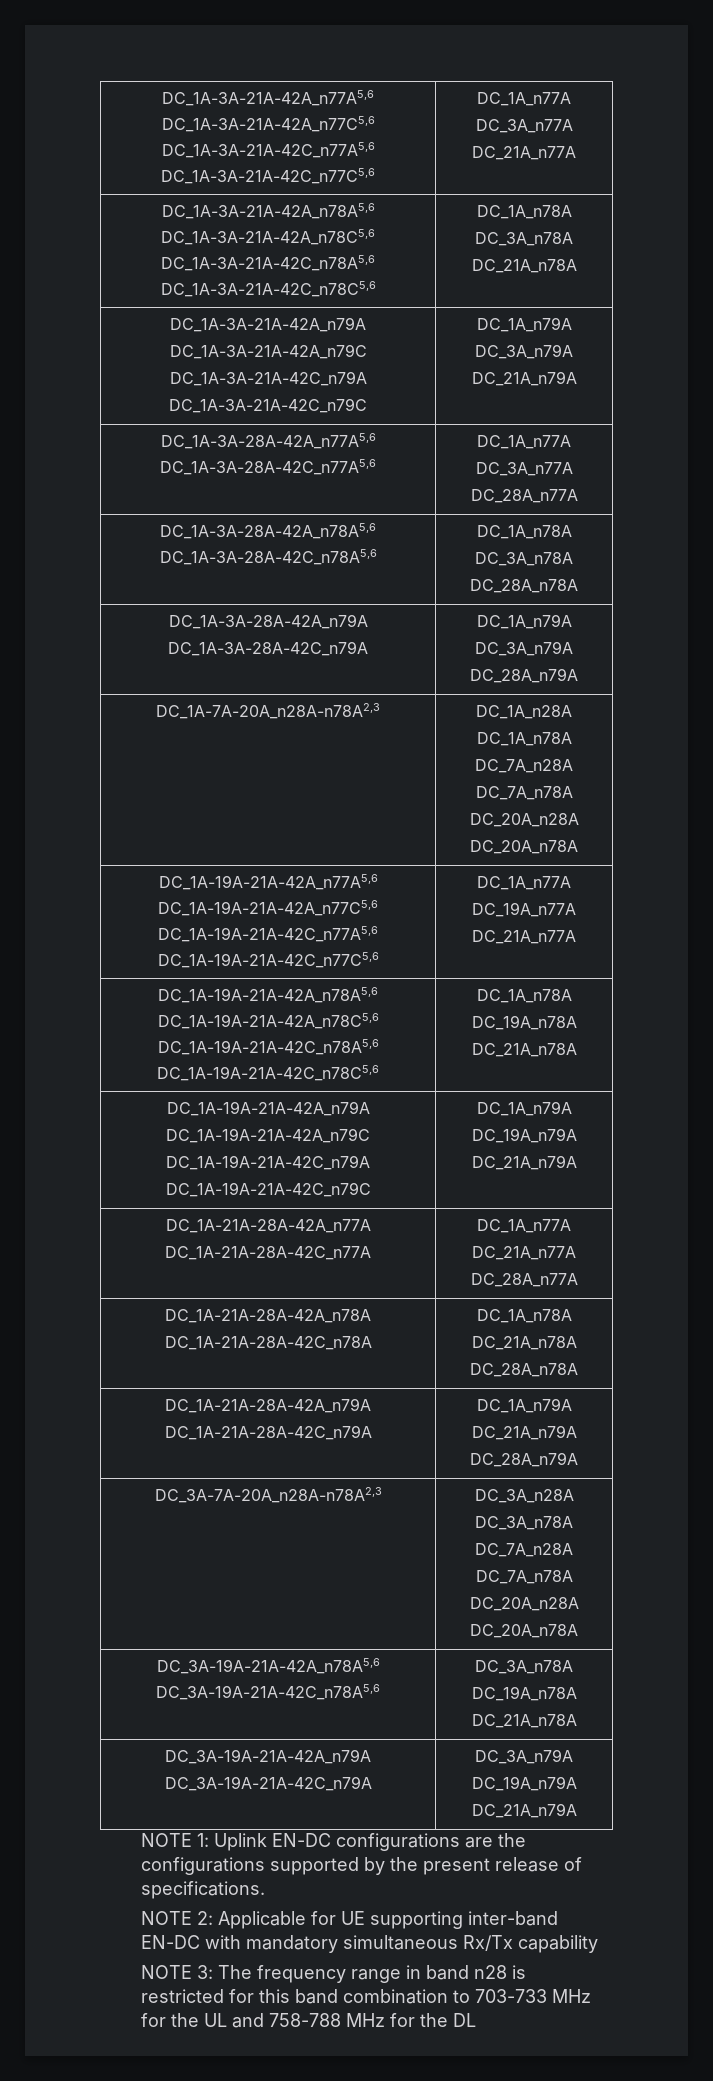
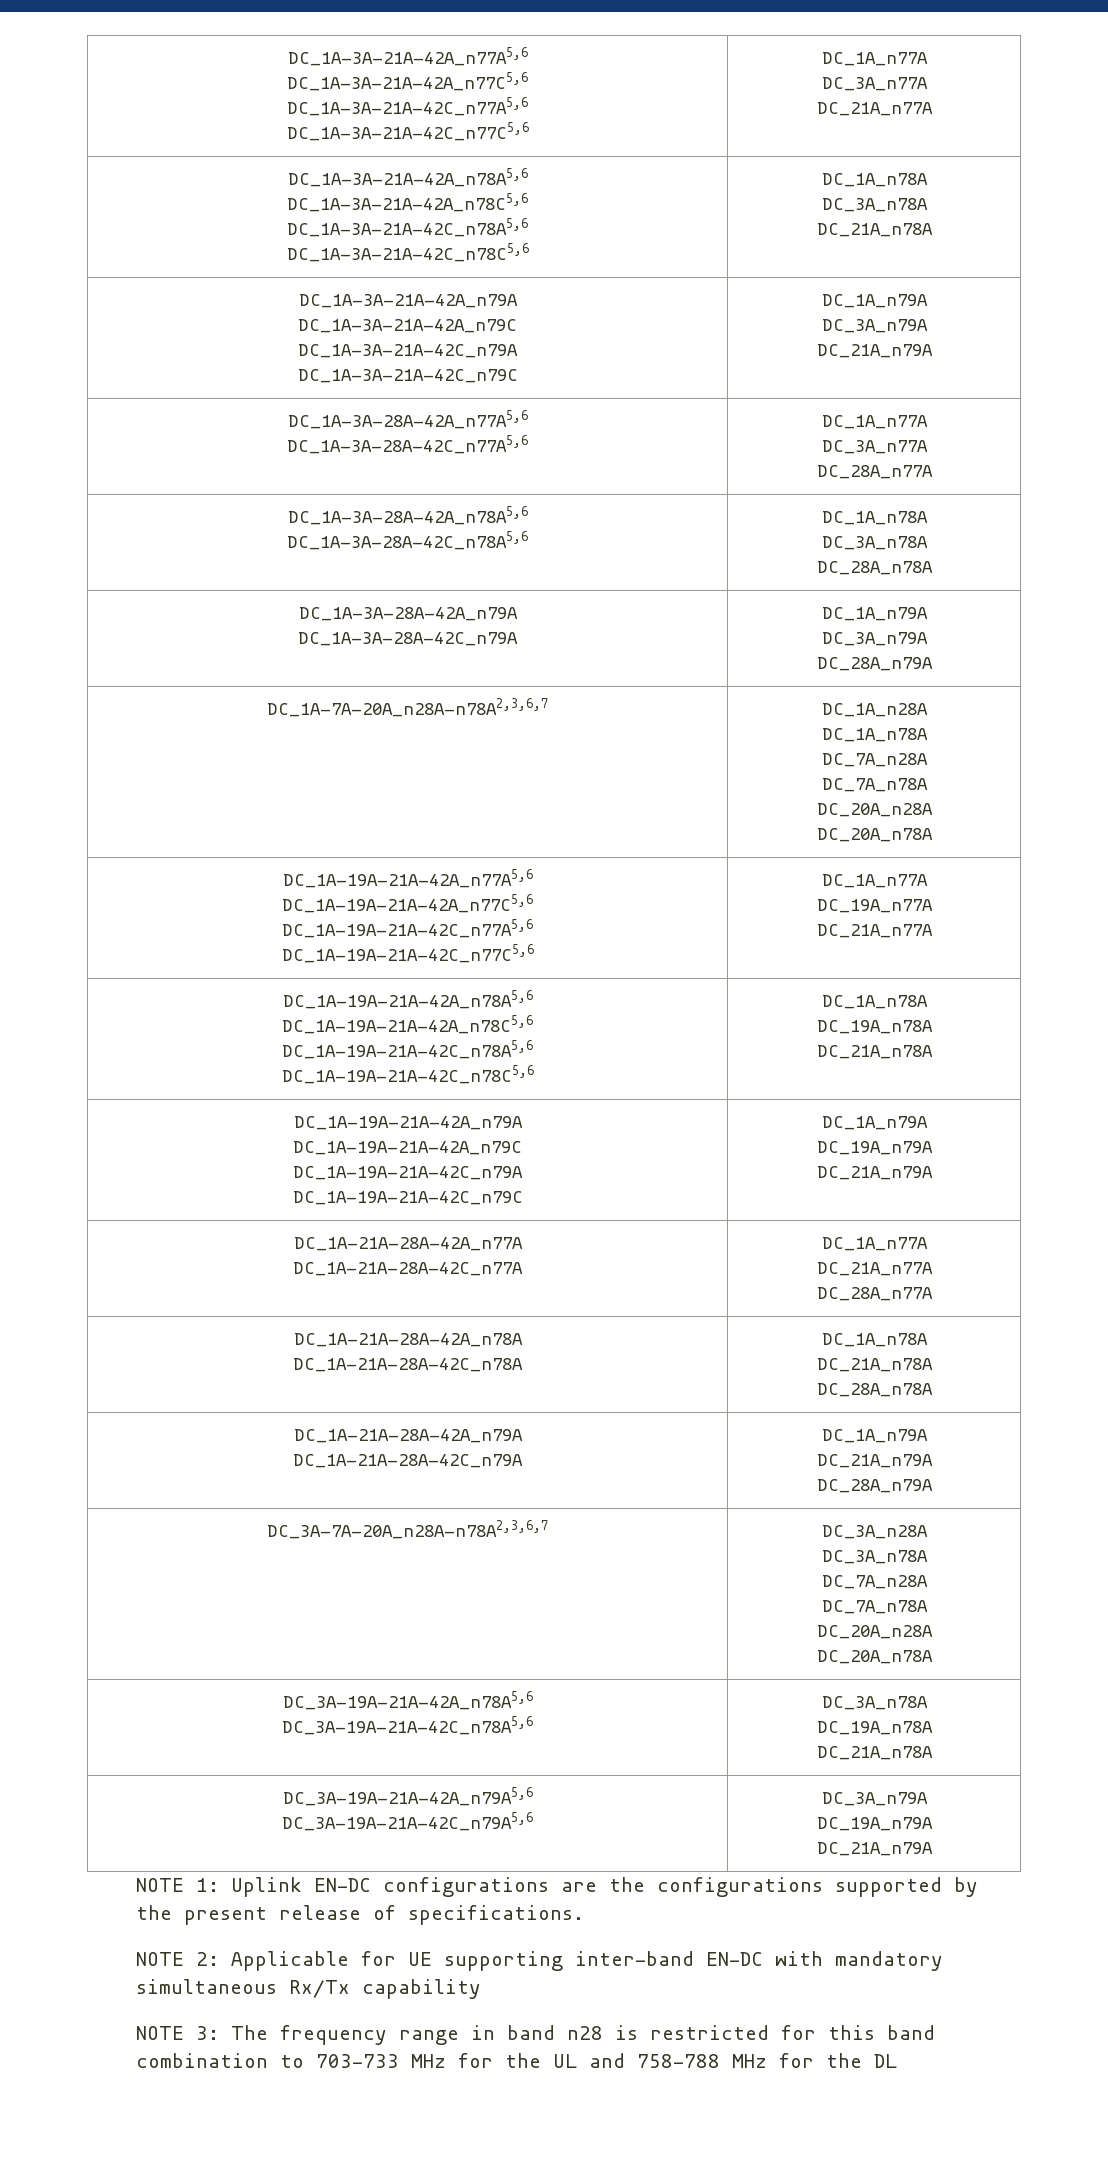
[156,703,380,719] DC_1A-7A-20A_n28A-n78A2,3 -> [267,698,548,717] DC_1A-7A-20A_n28A-n78A2,3,6,7
[154,1487,382,1503] DC_3A-7A-20A_n28A-n78A2,3 -> [267,1520,548,1539] DC_3A-7A-20A_n28A-n78A2,3,6,7
[165,1749,371,1764] [164,1776,372,1791] DC_3A-19A-21A-42A_n79A // DC_3A-19A-21A-42C_n79A -> [282,1787,533,1806] [282,1812,533,1831] DC_3A-19A-21A-42A_n79A5,6 // DC_3A-19A-21A-42C_n79A5,6

